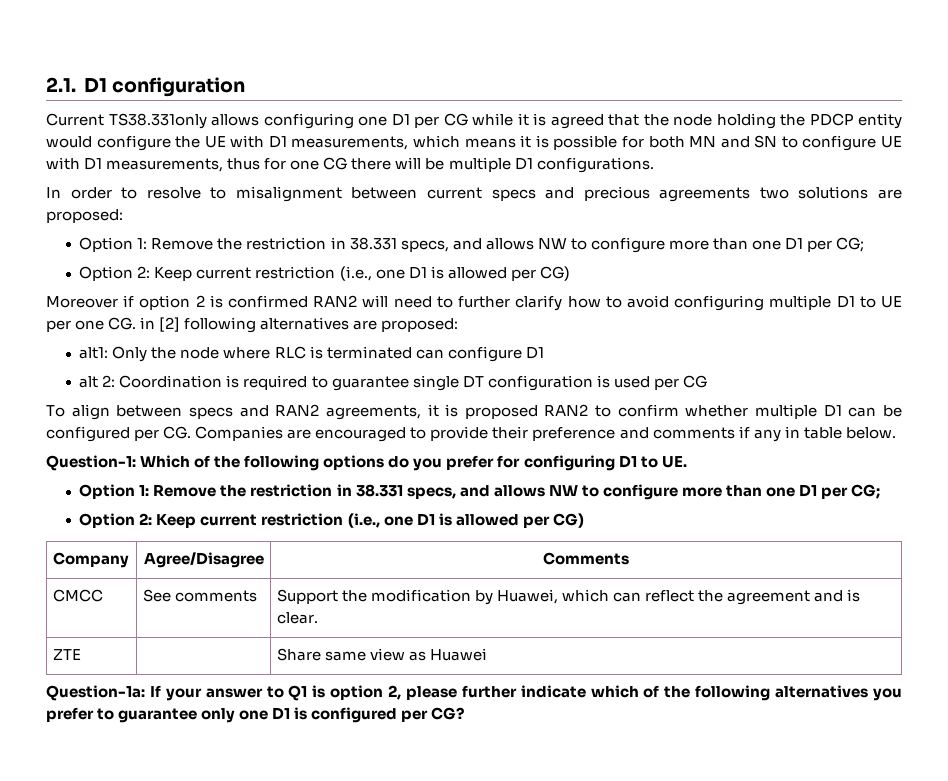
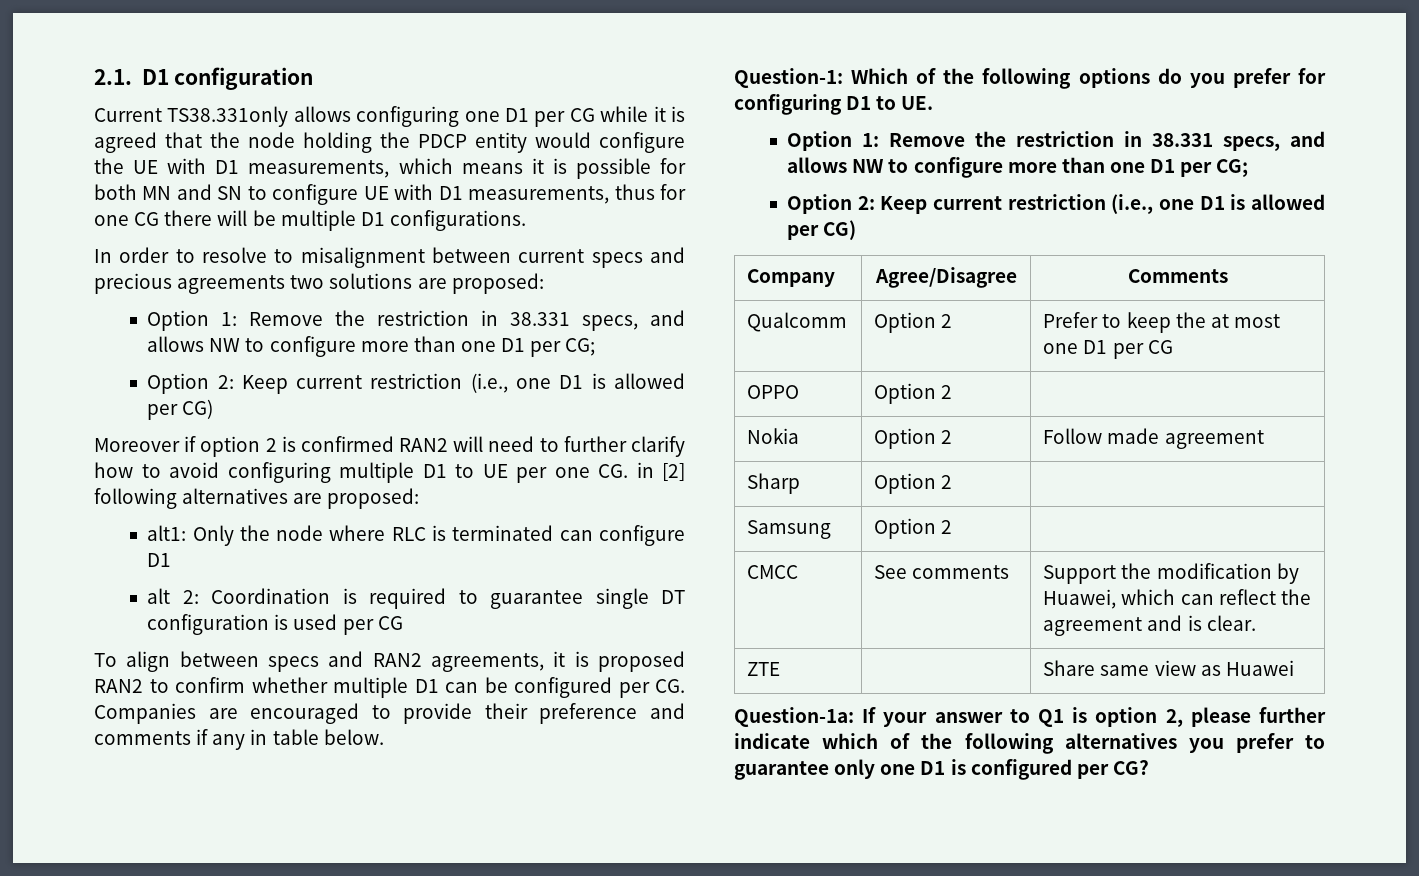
(629, 558) none -> [747,312,848,332] [874,312,953,333] [1043,312,1280,333] [1043,340,1173,359] [747,385,800,399] [874,383,953,404] [747,428,800,444] [874,428,953,449] [1043,428,1264,449] [747,473,801,494] [874,473,953,494] [747,520,832,539] [874,518,953,539] // Qualcomm | Option 2 | Prefer to keep the at most one D1 per CG // OPPO | Option 2 | // Nokia | Option 2 | Follow made agreement // Sharp | Option 2 | // Samsung | Option 2 |

